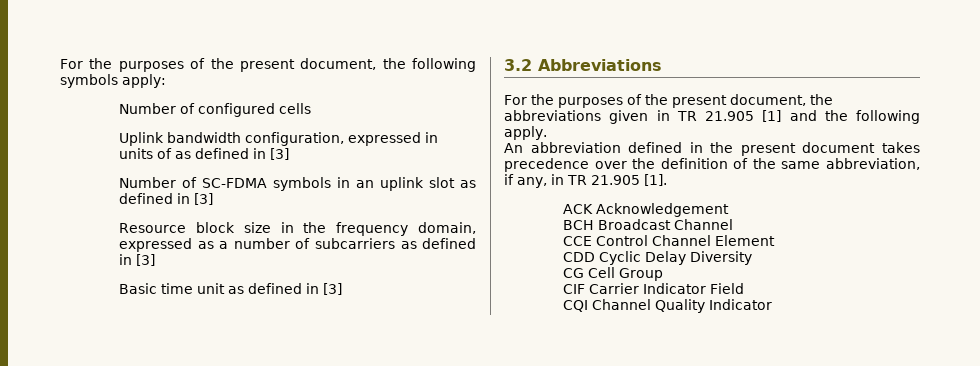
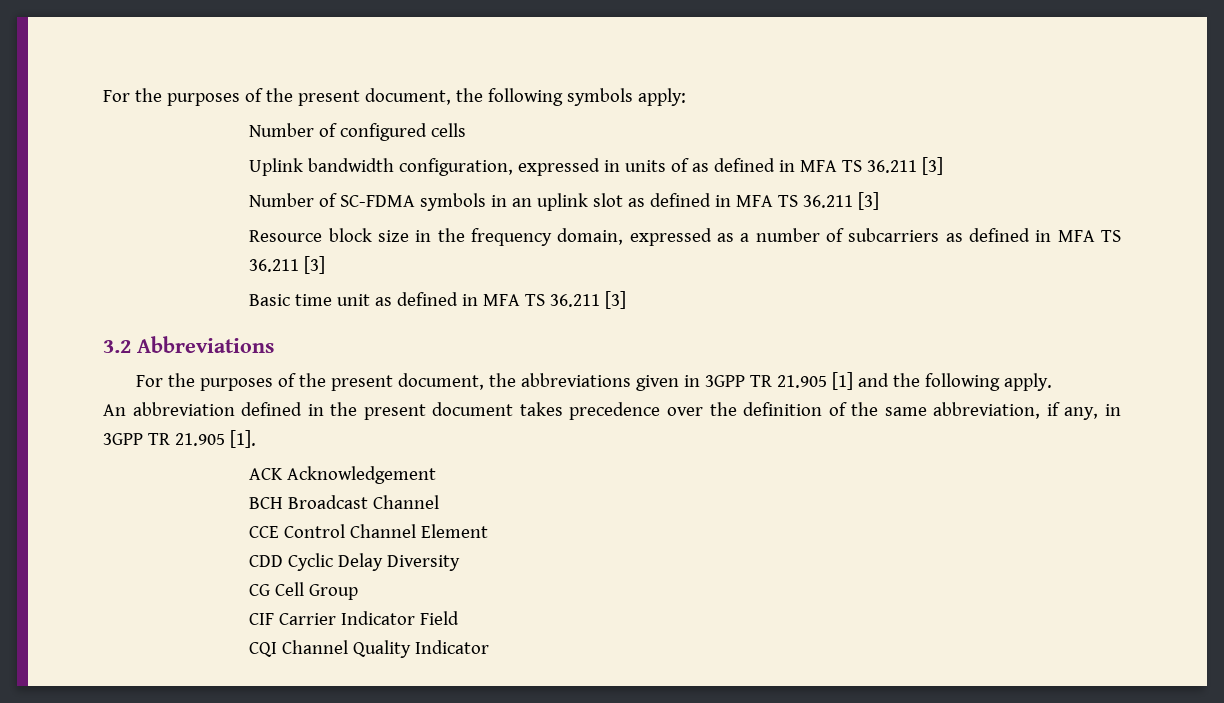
(267, 153) none -> [800,160,918,173] MFA TS 36.211
(191, 198) none -> [736,195,854,208] MFA TS 36.211
(133, 259) none -> [1057,230,1121,242] [249,259,300,272] MFA TS 36.211
(320, 288) none -> [483,294,601,307] MFA TS 36.211
(670, 115) none -> [705,375,746,387] 3GPP
(564, 179) none -> [103,433,143,445] 3GPP

